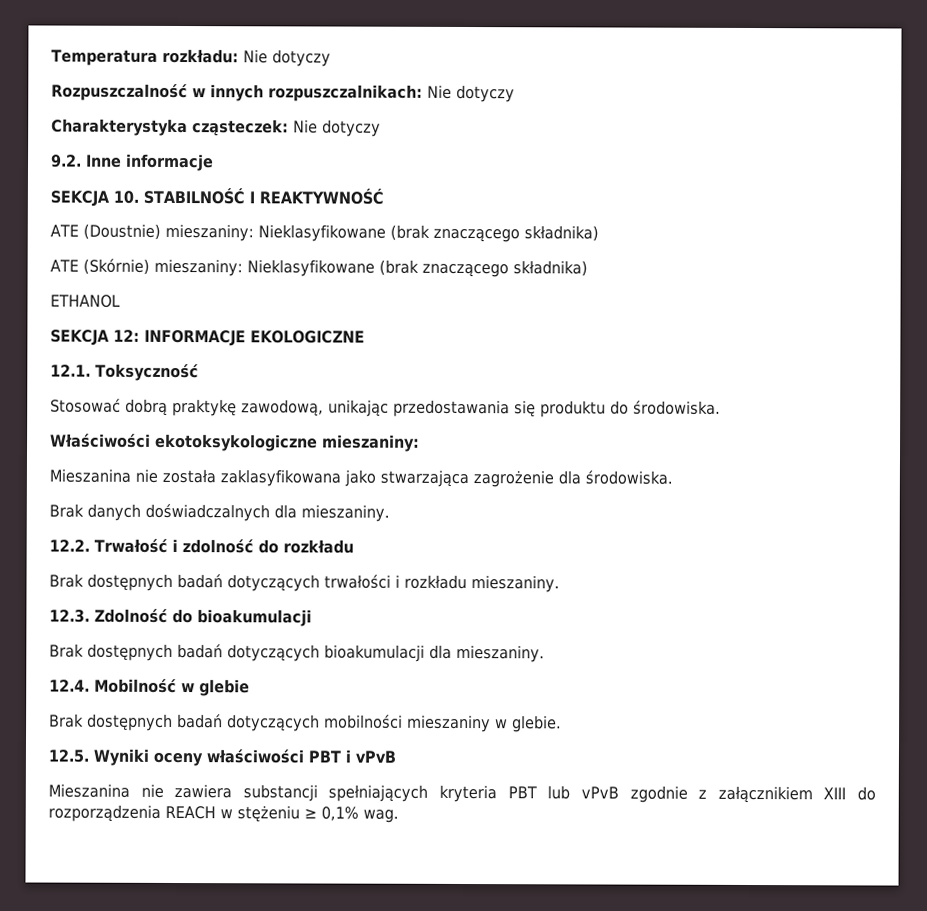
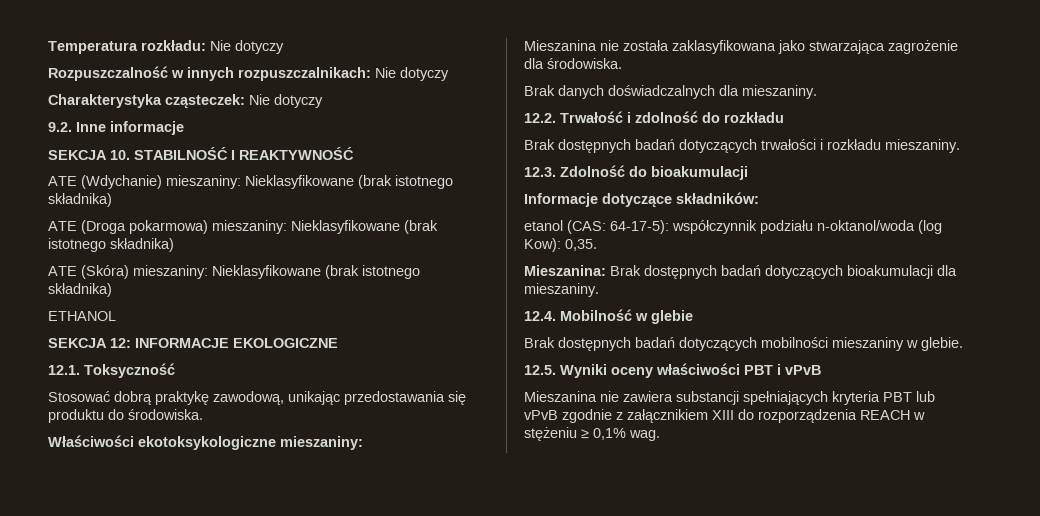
[82,223,599,243] [50,258,509,278] (Doustnie) mieszaniny: Nieklasyfikowane (brak znaczącego składnika) // ATE (Skórnie) mieszaniny: Nieklasyfikowane (brak znaczącego -> [81,175,453,189] [48,193,112,207] [48,220,438,234] [48,238,174,252] [48,265,420,279] (Wdychanie) mieszaniny: Nieklasyfikowane (brak istotnego składnika) // ATE (Droga pokarmowa) mieszaniny: Nieklasyfikowane (brak istotnego składnika) // ATE (Skóra) mieszaniny: Nieklasyfikowane (brak istotnego
(312, 618) none -> [524,192,759,208] [524,220,942,234] [524,238,597,252] [524,265,606,276] Informacje dotyczące składników: // etanol (CAS: 64-17-5): współczynnik podziału n-oktanol/woda (log Kow): 0,35. // Mieszanina:

